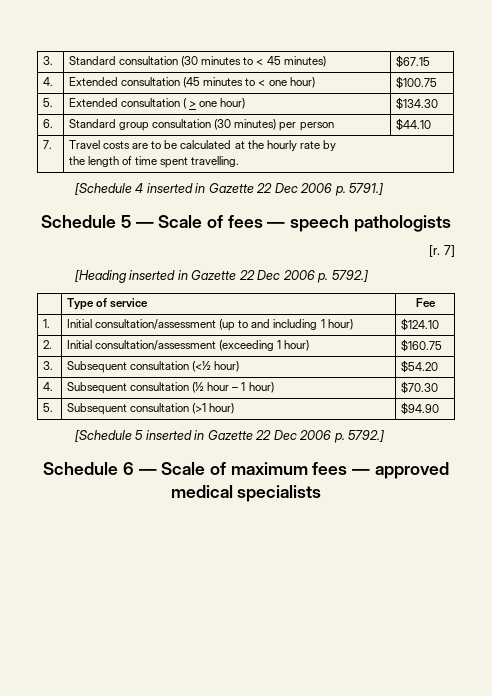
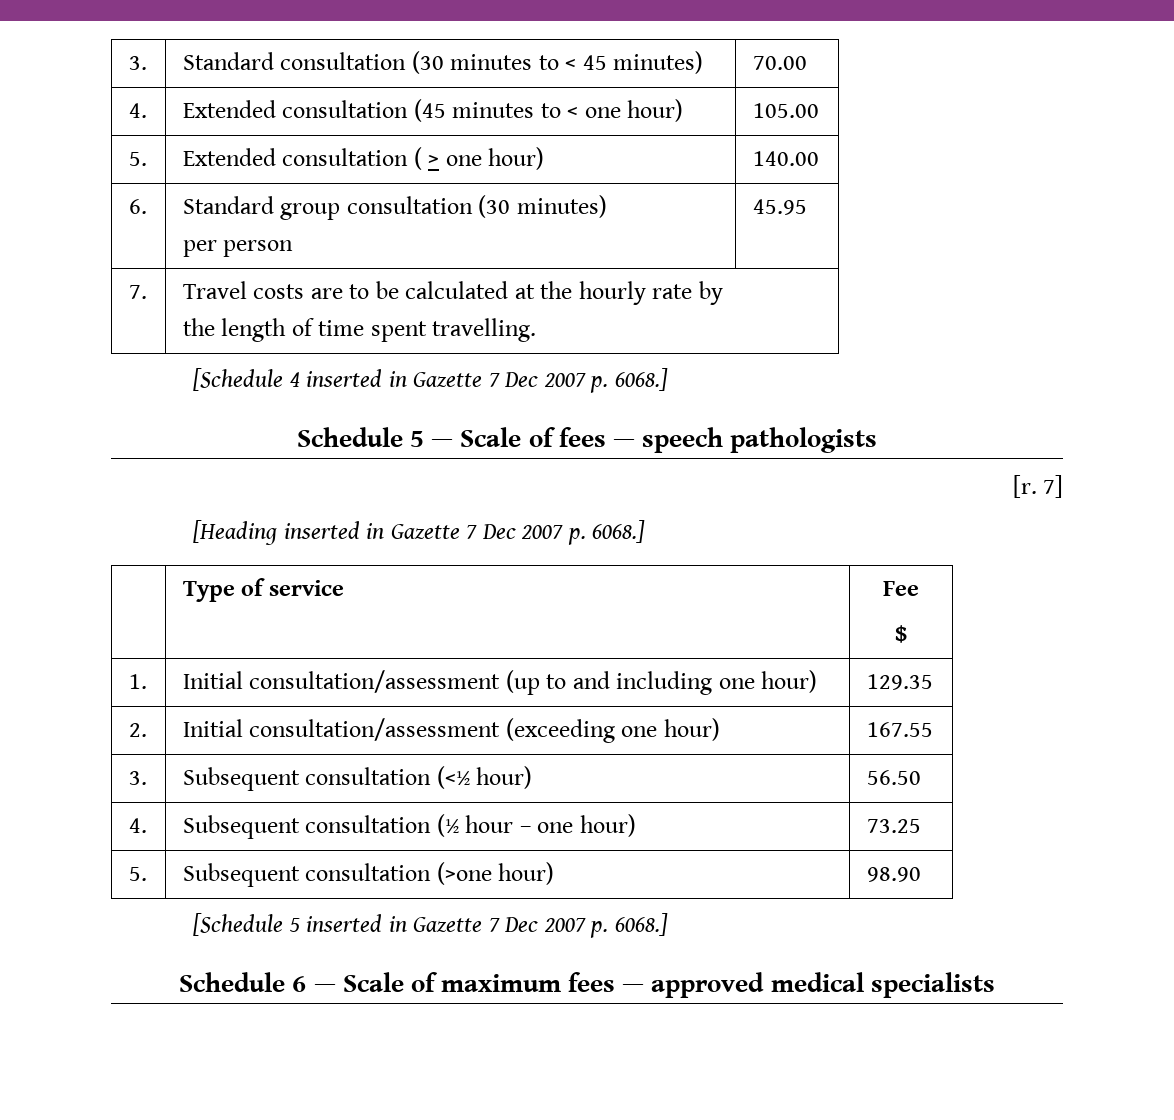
[395,55,430,68] $67.15 -> [752,56,807,70] 70.00
[395,76,437,89] $100.75 -> [752,103,819,118] 105.00
[395,97,438,110] $134.30 -> [752,151,819,166] 140.00
(277, 124) none -> (607, 206) //
[395,118,431,131] $44.10 -> [752,199,807,215] 45.95
[256,183,384,196] 22 Dec 2006 p. 5791.] -> [488,368,668,393] 7 Dec 2007 p. 6068.]
[238,270,368,283] 22 Dec 2006 p. 5792.] -> [466,520,646,545] 7 Dec 2007 p. 6068.]
(436, 302) none -> [895,625,907,643] // $
[320,319,353,330] [400,318,439,331] 1 hour) | $124.10 -> [718,670,818,693] [866,674,933,690] one hour) | 129.35
[277,340,310,351] [400,339,442,352] 1 hour) | $160.75 -> [621,718,720,741] [866,722,933,737] one hour) | 167.55
[400,360,438,373] $54.20 -> [866,770,921,785] 56.50
[241,382,274,393] [400,381,438,394] 1 hour) | $70.30 -> [537,814,636,837] [866,819,921,833] one hour) | 73.25
[192,403,235,414] [400,402,439,415] (>1 hour) | $94.90 -> [436,862,555,885] [866,867,921,882] (>one hour) | 98.90
[255,430,385,443] 22 Dec 2006 p. 5792.] -> [488,913,668,938] 7 Dec 2007 p. 6068.]

